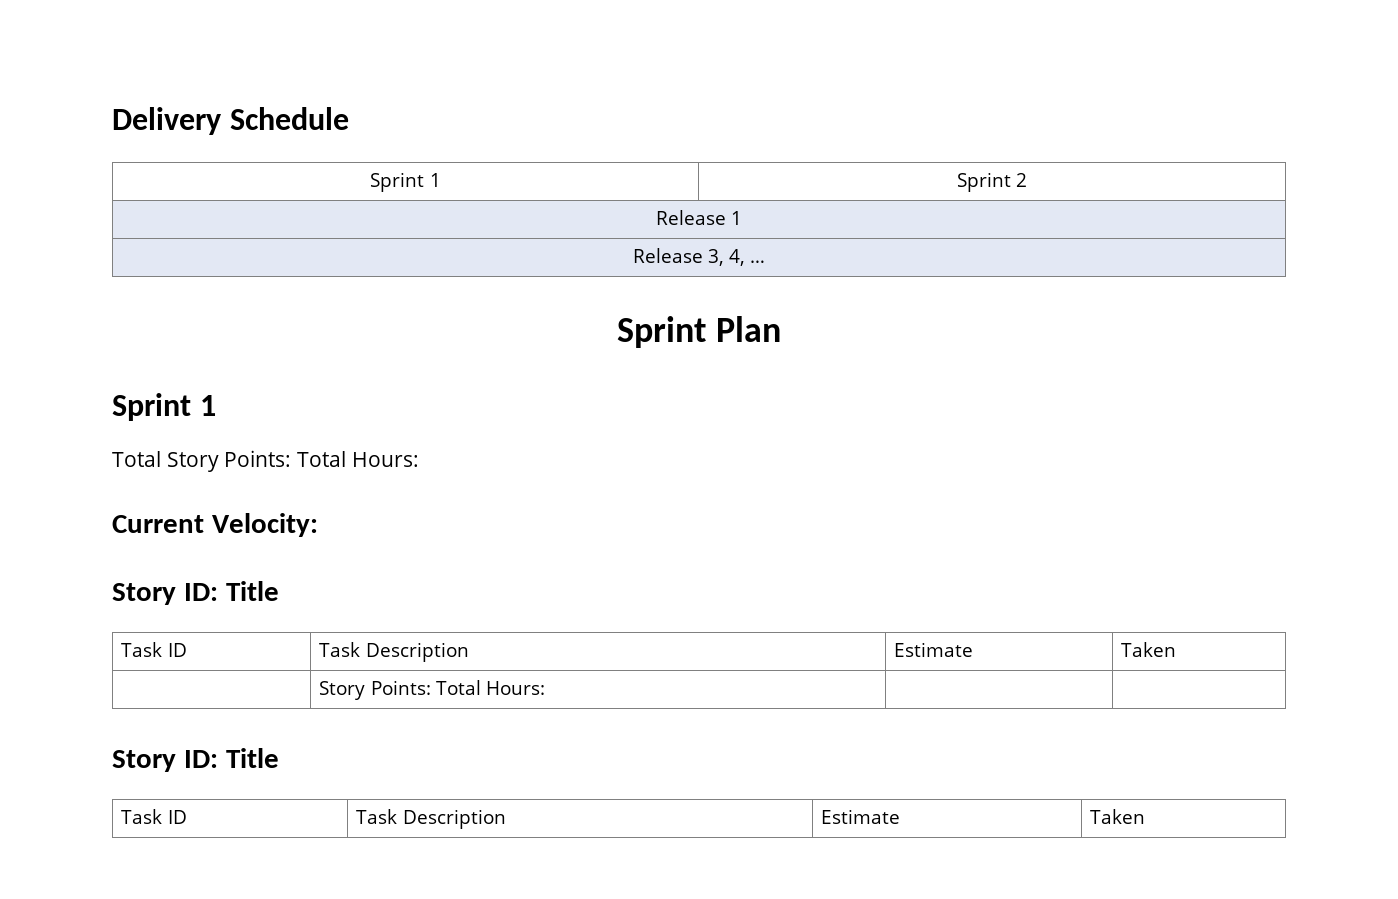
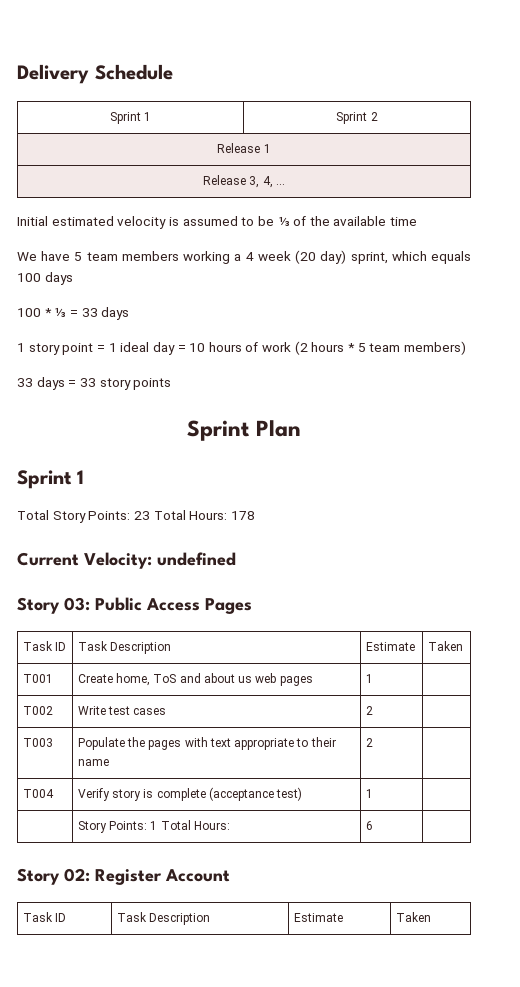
(766, 261) none -> [17,216,418,229] [17,250,471,264] [17,272,73,285] [17,307,130,320] [17,341,466,355] [17,377,172,390] // Initial estimated velocity is assumed to be ⅓ of the available time // We have 5 team members working a 4 week (20 day) sprint, which equals 100 days // 100 * ⅓ = 33 days // 1 story point = 1 ideal day = 10 hours of work (2 hours * 5 team members) // 33 days = 33 story points
[296,451,419,467] Total Hours: -> [133,510,255,520] 23 Total Hours: 178
[112,581,279,605] [121,642,187,657] [319,642,469,662] [894,642,974,657] [1121,642,1177,657] [319,680,431,700] // Story ID: Title // Task ID | Task Description | Estimate | Taken // | Story Points: -> [157,552,236,566] [17,597,252,614] [22,641,67,651] [77,641,172,654] [365,642,415,651] [427,641,463,651] [22,674,53,683] [77,673,313,686] [365,674,373,683] [22,706,53,715] [77,706,167,715] [365,706,373,715] [22,738,53,747] [77,737,336,750] [77,759,109,766] [365,738,373,747] [22,789,54,798] [77,787,303,801] [365,789,373,798] [77,821,158,833] undefined // Story 03: Public Access Pages // Task ID | Task Description | Estimate | Taken // T001 | Create home, ToS and about us web pages | 1 | // T002 | Write test cases | 2 | // T003 | Populate the pages with text appropriate to their name | 2 | // T004 | Verify story is complete (acceptance test) | 1 | // | Story Points: 1
[112,748,279,772] | // Story ID: Title -> [365,821,373,830] [17,868,230,885] 6 | // Story 02: Register Account

